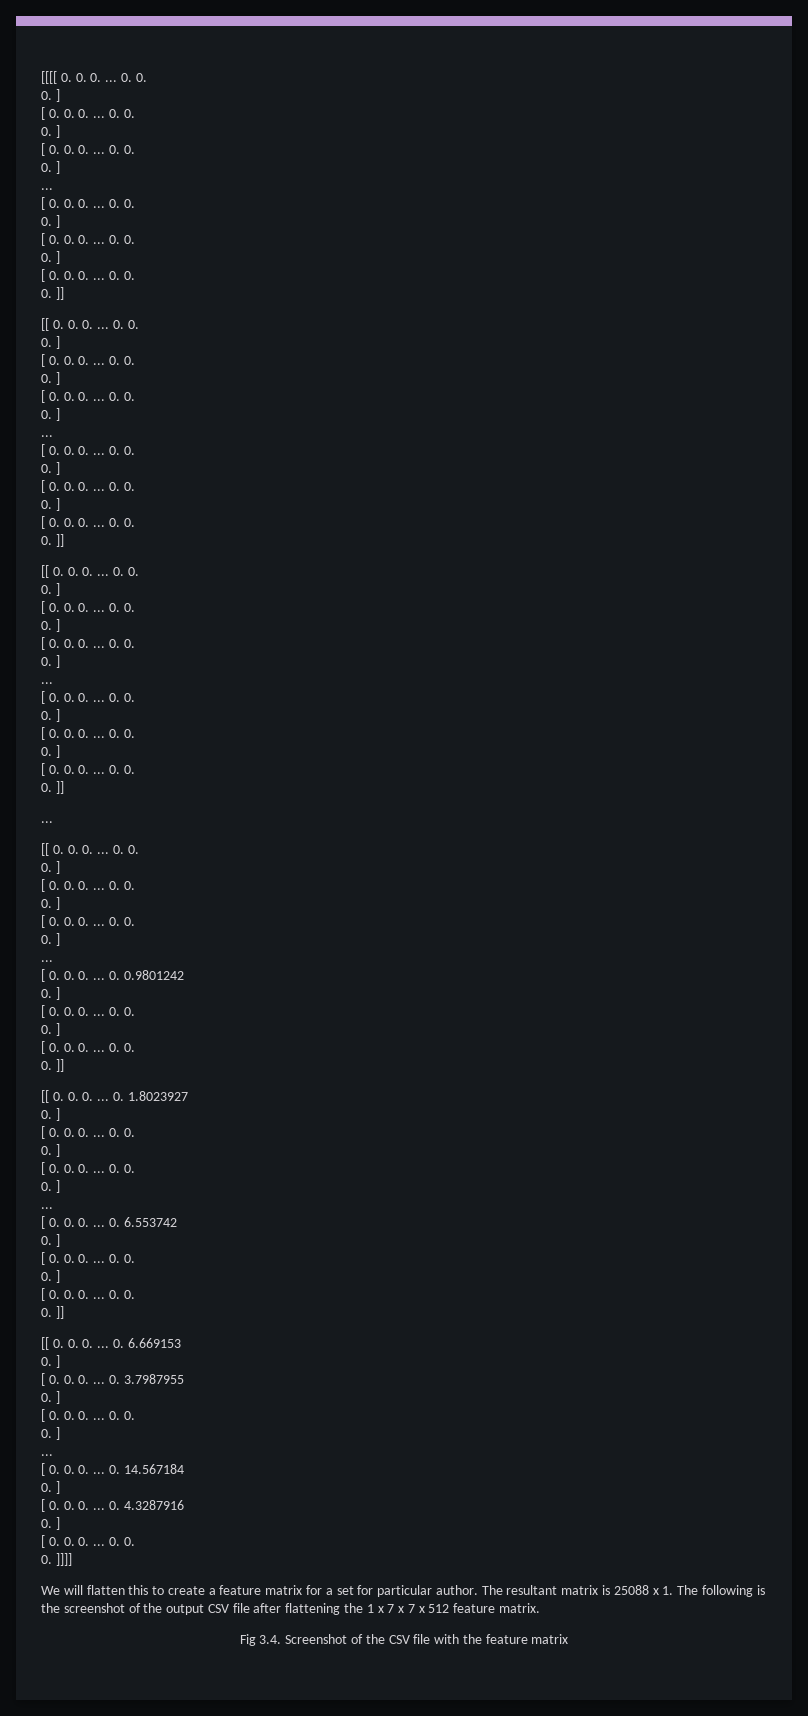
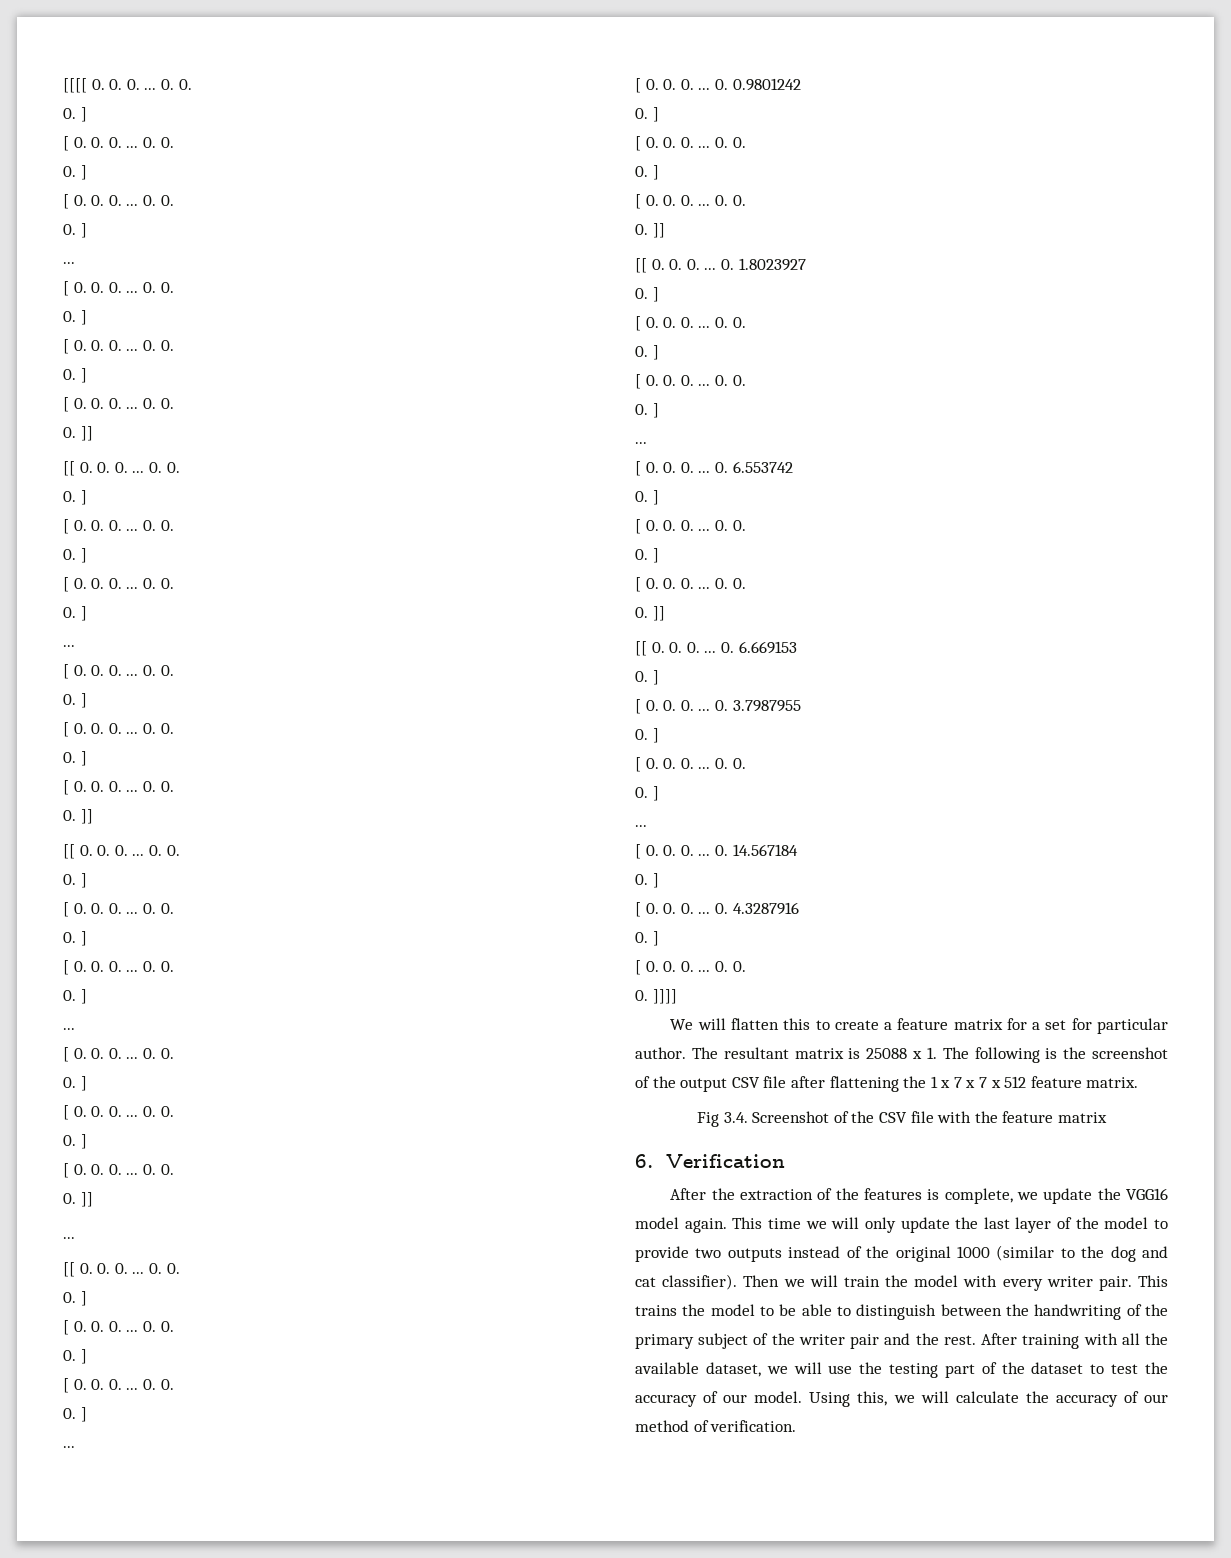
(569, 1639) none -> [635,1154,786,1168] [670,1188,1168,1204] [635,1217,1168,1233] [635,1245,1168,1262] [635,1274,1168,1291] [635,1304,1168,1320] [635,1333,1168,1349] [635,1362,1168,1378] [635,1391,1168,1407] [635,1420,797,1432] // 6. Verification // After the extraction of the features is complete, we update the VGG16 model again. This time we will only update the last layer of the model to provide two outputs instead of the original 1000 (similar to the dog and cat classifier). Then we will train the model with every writer pair. This trains the model to be able to distinguish between the handwriting of the primary subject of the writer pair and the rest. After training with all the available dataset, we will use the testing part of the dataset to test the accuracy of our model. Using this, we will calculate the accuracy of our method of verification.

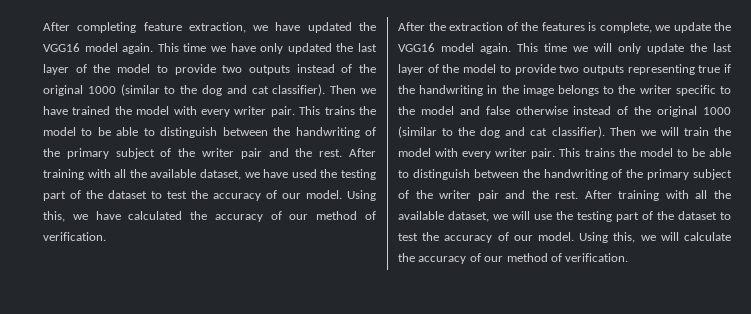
[63,78,192,93] [63,107,87,122] [63,136,174,151] [63,165,87,180] [63,194,174,209] [63,223,87,238] [63,262,75,264] [63,281,174,296] [63,310,87,325] [63,339,174,354] [63,368,87,383] [63,397,174,412] [63,426,93,441] [63,461,180,476] [63,490,87,505] [63,519,174,534] [63,548,87,563] [63,577,174,592] [63,606,87,621] [63,645,75,647] [63,664,174,679] [63,693,87,708] [63,722,174,737] [63,751,87,766] [63,780,174,795] [63,809,93,824] [63,844,180,859] [63,873,87,888] [63,902,174,917] [63,931,87,946] [63,960,174,975] [63,989,87,1004] [63,1028,75,1030] [63,1047,174,1062] [63,1076,87,1091] [63,1105,174,1120] [63,1134,87,1149] [63,1163,174,1178] [63,1192,93,1207] [63,1237,75,1239] [63,1262,180,1277] [63,1291,87,1306] [63,1320,174,1335] [63,1349,87,1364] [63,1378,174,1393] [63,1407,87,1422] [63,1446,75,1448] [635,78,801,93] [635,107,659,122] [635,136,746,151] [635,165,659,180] [635,194,746,209] [635,223,665,238] [635,258,806,273] [635,287,659,302] [635,316,746,331] [635,345,659,360] [635,374,746,389] [635,403,659,418] [635,442,647,444] [635,461,793,476] [635,490,659,505] [635,519,746,534] [635,548,659,563] [635,577,746,592] [635,606,665,621] [635,641,797,656] [635,670,659,685] [635,699,801,714] [635,728,659,743] [635,757,746,772] [635,786,659,801] [635,825,647,827] [635,844,798,859] [635,873,659,888] [635,902,799,917] [635,931,659,946] [635,960,746,975] [635,989,677,1004] [670,1018,1168,1034] [635,1047,1168,1063] [635,1076,1139,1092] [697,1111,1107,1127] [635,1154,786,1168] [[[[ 0. 0. 0. ... 0. 0. // 0. ] // [ 0. 0. 0. ... 0. 0. // 0. ] // [ 0. 0. 0. ... 0. 0. // 0. ] // ... // [ 0. 0. 0. ... 0. 0. // 0. ] // [ 0. 0. 0. ... 0. 0. // 0. ] // [ 0. 0. 0. ... 0. 0. // 0. ]] // [[ 0. 0. 0. ... 0. 0. // 0. ] // [ 0. 0. 0. ... 0. 0. // 0. ] // [ 0. 0. 0. ... 0. 0. // 0. ] // ... // [ 0. 0. 0. ... 0. 0. // 0. ] // [ 0. 0. 0. ... 0. 0. // 0. ] // [ 0. 0. 0. ... 0. 0. // 0. ]] // [[ 0. 0. 0. ... 0. 0. // 0. ] // [ 0. 0. 0. ... 0. 0. // 0. ] // [ 0. 0. 0. ... 0. 0. // 0. ] // ... // [ 0. 0. 0. ... 0. 0. // 0. ] // [ 0. 0. 0. ... 0. 0. // 0. ] // [ 0. 0. 0. ... 0. 0. // 0. ]] // ... // [[ 0. 0. 0. ... 0. 0. // 0. ] // [ 0. 0. 0. ... 0. 0. // 0. ] // [ 0. 0. 0. ... 0. 0. // 0. ] // ... // [ 0. 0. 0. ... 0. 0.9801242 // 0. ] // [ 0. 0. 0. ... 0. 0. // 0. ] // [ 0. 0. 0. ... 0. 0. // 0. ]] // [[ 0. 0. 0. ... 0. 1.8023927 // 0. ] // [ 0. 0. 0. ... 0. 0. // 0. ] // [ 0. 0. 0. ... 0. 0. // 0. ] // ... // [ 0. 0. 0. ... 0. 6.553742 // 0. ] // [ 0. 0. 0. ... 0. 0. // 0. ] // [ 0. 0. 0. ... 0. 0. // 0. ]] // [[ 0. 0. 0. ... 0. 6.669153 // 0. ] // [ 0. 0. 0. ... 0. 3.7987955 // 0. ] // [ 0. 0. 0. ... 0. 0. // 0. ] // ... // [ 0. 0. 0. ... 0. 14.567184 // 0. ] // [ 0. 0. 0. ... 0. 4.3287916 // 0. ] // [ 0. 0. 0. ... 0. 0. // 0. ]]]] // We will flatten this to create a feature matrix for a set for particular author. The resultant matrix is 25088 x 1. The following is the screenshot of the output CSV file after flattening the 1 x 7 x 7 x 512 feature matrix. // Fig 3.4. Screenshot of the CSV file with the feature matrix // 6. Verification -> [43,22,376,33] [43,43,377,54] [43,64,376,75] [43,84,377,96] [43,106,376,117] [43,127,377,138] [43,148,377,159] [43,169,376,180] [43,190,376,201] [43,211,376,222] [43,232,106,241] After completing feature extraction, we have updated the VGG16 model again. This time we have only updated the last layer of the model to provide two outputs instead of the original 1000 (similar to the dog and cat classifier). Then we have trained the model with every writer pair. This trains the model to be able to distinguish between the handwriting of the primary subject of the writer pair and the rest. After training with all the available dataset, we have used the testing part of the dataset to test the accuracy of our model. Using this, we have calculated the accuracy of our method of verification.
(782, 1255) none -> [627,64,731,75] [398,85,731,96] [398,106,568,115] representing true if the handwriting in the image belongs to the writer specific to the model and false otherwise

